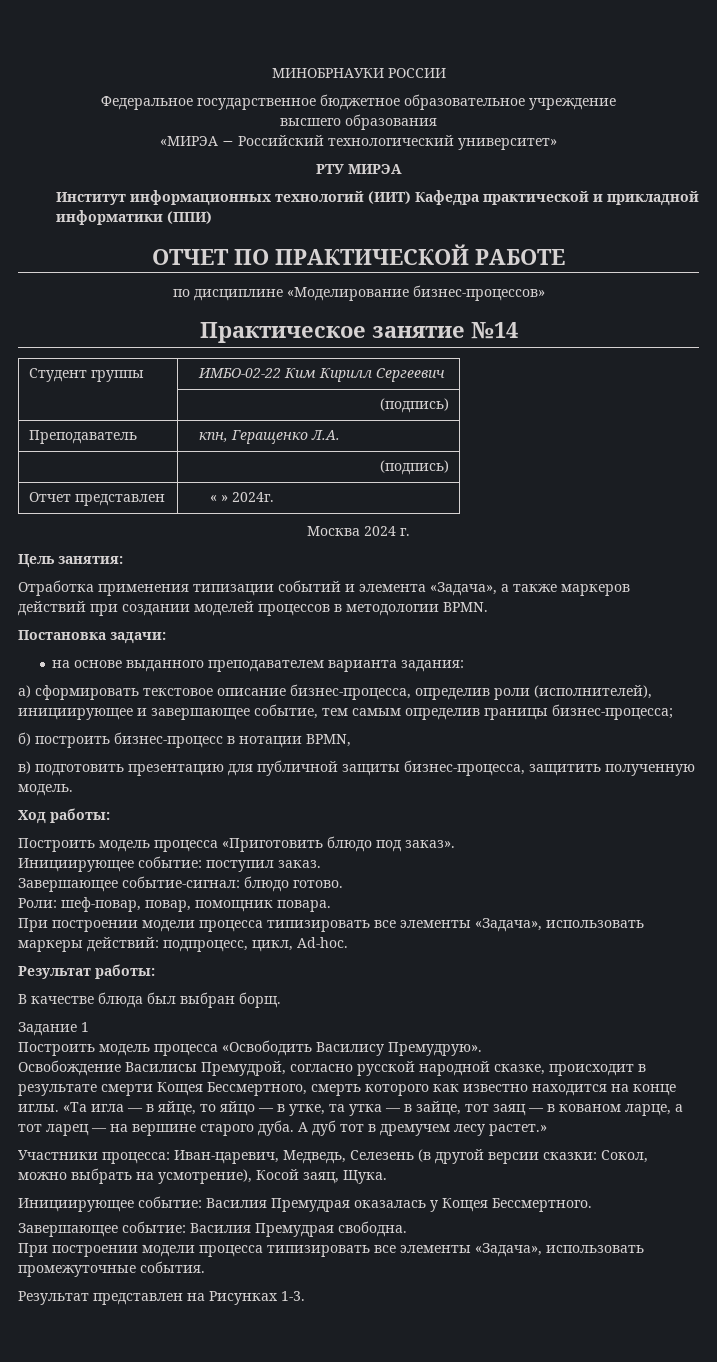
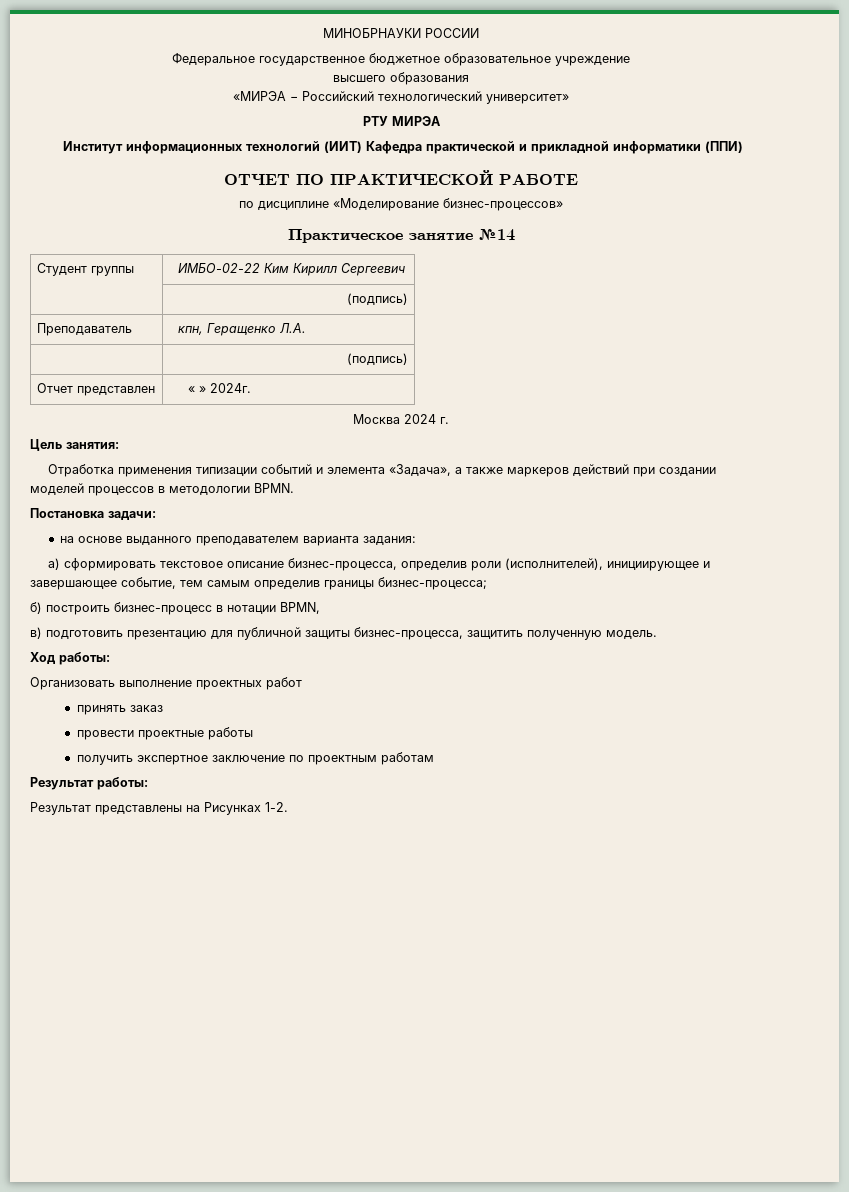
[18,836,455,852] [18,856,321,872] [18,876,343,892] [18,897,331,912] [18,918,644,932] [18,937,348,952] [18,964,155,979] [18,992,281,1008] [18,1022,89,1036] [18,1040,482,1056] [18,1060,646,1076] [18,1082,676,1096] [18,1101,683,1116] [18,1120,547,1136] [18,1149,648,1164] [18,1168,387,1184] [18,1196,592,1212] [18,1221,407,1237] [18,1243,644,1257] [18,1261,205,1277] [18,1291,183,1305] Построить модель процесса «Приготовить блюдо под заказ». // Инициирующее событие: поступил заказ. // Завершающее событие-сигнал: блюдо готово. // Роли: шеф-повар, повар, помощник повара. // При построении модели процесса типизировать все элементы «Задача», использовать маркеры действий: подпроцесс, цикл, Ad-hoc. // Результат работы: // В качестве блюда был выбран борщ. // Задание 1 // Построить модель процесса «Освободить Василису Премудрую». // Освобождение Василисы Премудрой, согласно русской народной сказке, происходит в результате смерти Кощея Бессмертного, смерть которого как известно находится на конце иглы. «Та игла — в яйце, то яйцо — в утке, та утка — в зайце, тот заяц — в кованом ларце, а тот ларец — на вершине старого дуба. А дуб тот в дремучем лесу растет.» // Участники процесса: Иван-царевич, Медведь, Селезень (в другой версии сказки: Сокол, можно выбрать на усмотрение), Косой заяц, Щука. // Инициирующее событие: Василия Премудрая оказалась у Кощея Бессмертного. // Завершающее событие: Василия Премудрая свободна. // При построении модели процесса типизировать все элементы «Задача», использовать промежуточные события. // Результат представлен -> [30,677,302,690] [76,705,163,715] [76,727,253,740] [76,752,434,765] [30,777,148,790] [30,802,182,815] Организовать выполнение проектных работ // принять заказ // провести проектные работы // получить экспертное заключение по проектным работам // Результат работы: // Результат представлены
[281,1291,305,1301] 1-3. -> [265,802,288,812] 1-2.

